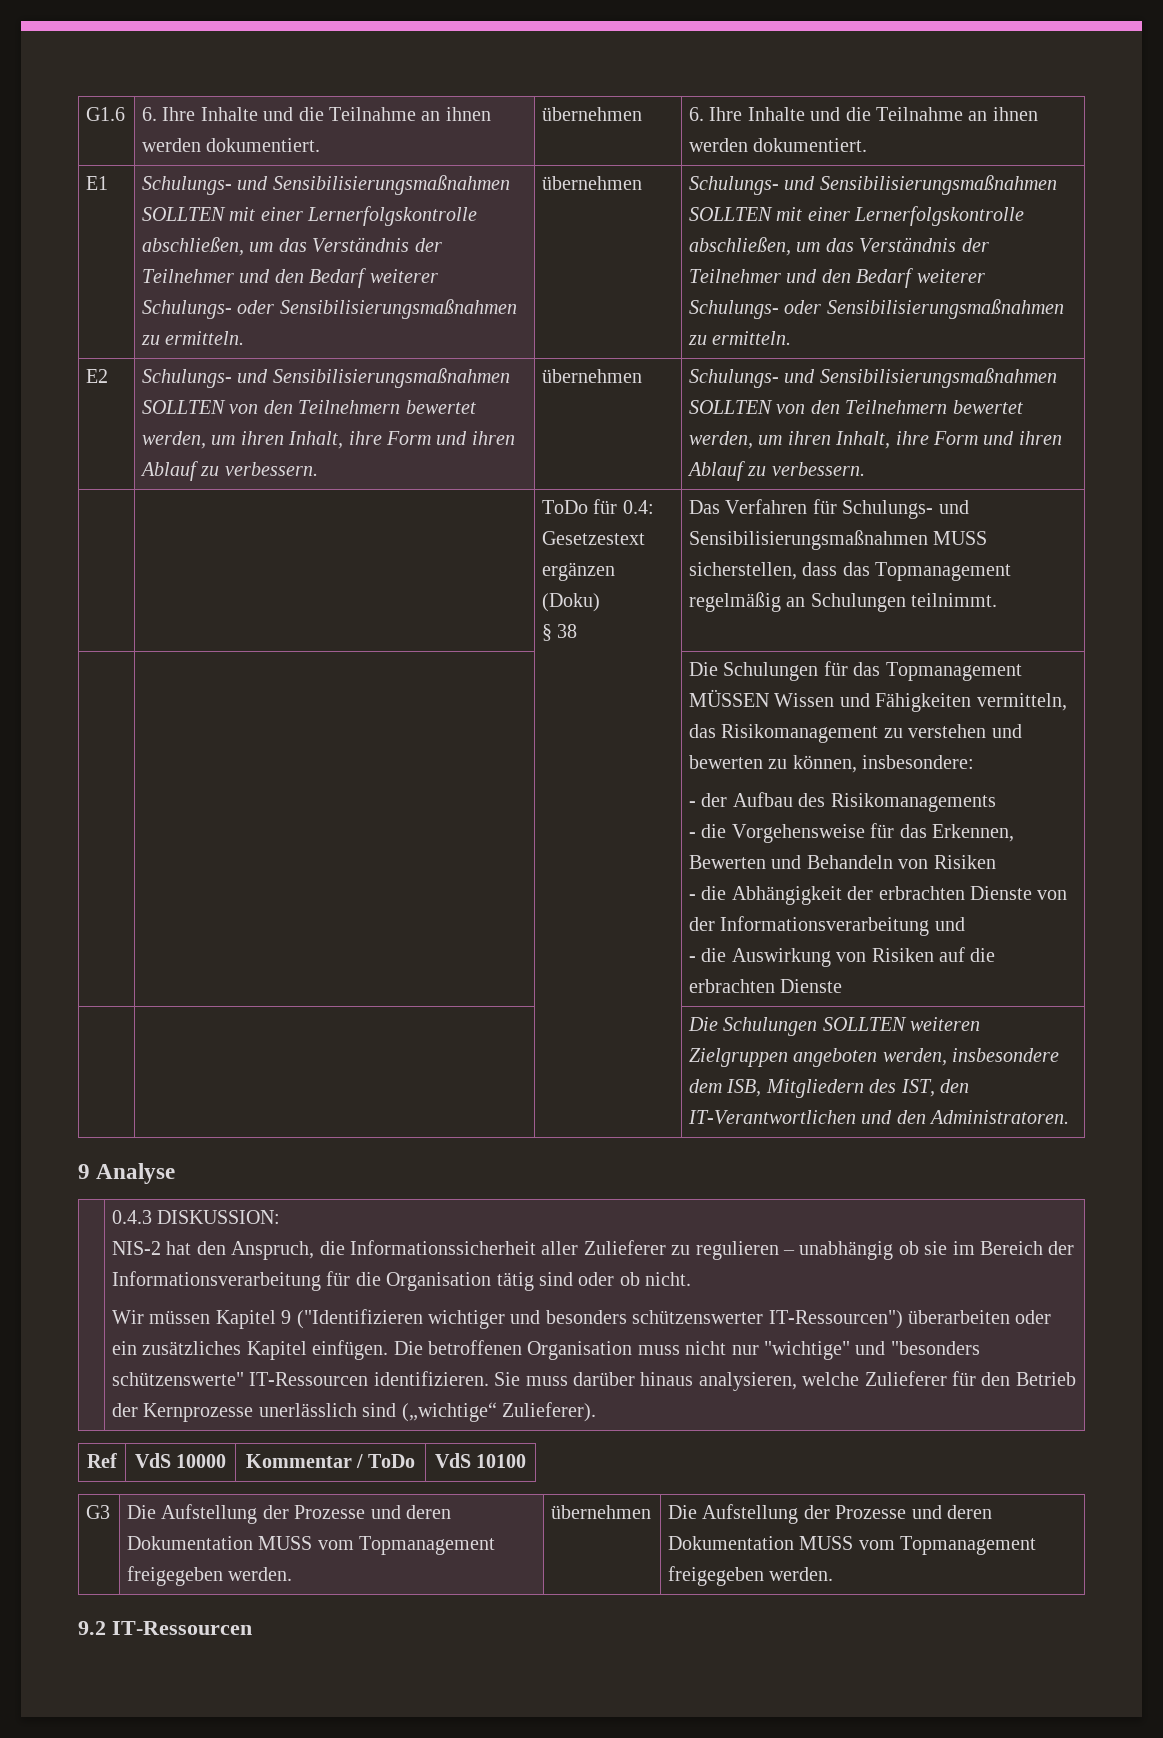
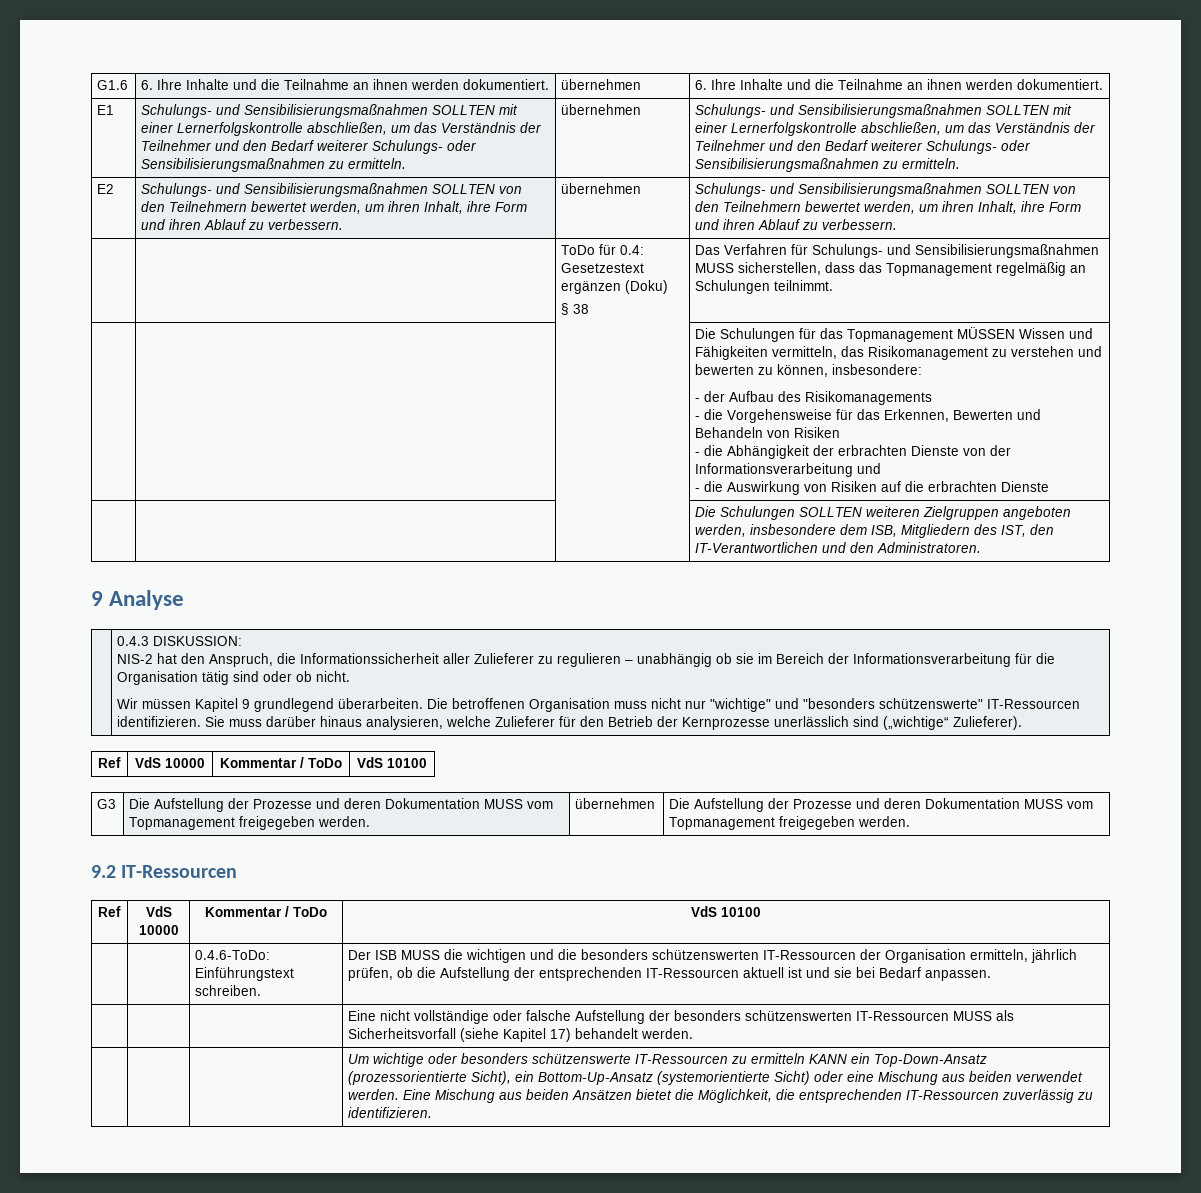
[296,1309,1052,1329] [112,1340,389,1360] ("Identifizieren wichtiger und besonders schützenswerter IT-Ressourcen") überarbeiten oder ein zusätzliches Kapitel einfügen. -> [254,698,424,712] grundlegend überarbeiten.
(252, 1628) none -> [98,906,121,917] [145,906,172,917] [138,925,179,935] [205,906,327,917] [691,906,761,917] [195,950,271,960] [195,967,295,981] [195,985,262,996] [348,949,1078,963] [348,967,992,981] [348,1010,1015,1024] [348,1028,694,1042] [348,1053,988,1067] [348,1071,1084,1085] [348,1089,1094,1103] [348,1107,433,1118] // Ref | VdS 10000 | Kommentar / ToDo | VdS 10100 // | | 0.4.6-ToDo: Einführungstext schreiben. | Der ISB MUSS die wichtigen und die besonders schützenswerten IT-Ressourcen der Organisation ermitteln, jährlich prüfen, ob die Aufstellung der entsprechenden IT-Ressourcen aktuell ist und sie bei Bedarf anpassen. // | | | Eine nicht vollständige oder falsche Aufstellung der besonders schützenswerten IT-Ressourcen MUSS als Sicherheitsvorfall (siehe Kapitel 17) behandelt werden. // | | | Um wichtige oder besonders schützenswerte IT-Ressourcen zu ermitteln KANN ein Top-Down-Ansatz (prozessorientierte Sicht), ein Bottom-Up-Ansatz (systemorientierte Sicht) oder eine Mischung aus beiden verwendet werden. Eine Mischung aus beiden Ansätzen bietet die Möglichkeit, die entsprechenden IT-Ressourcen zuverlässig zu identifizieren.

